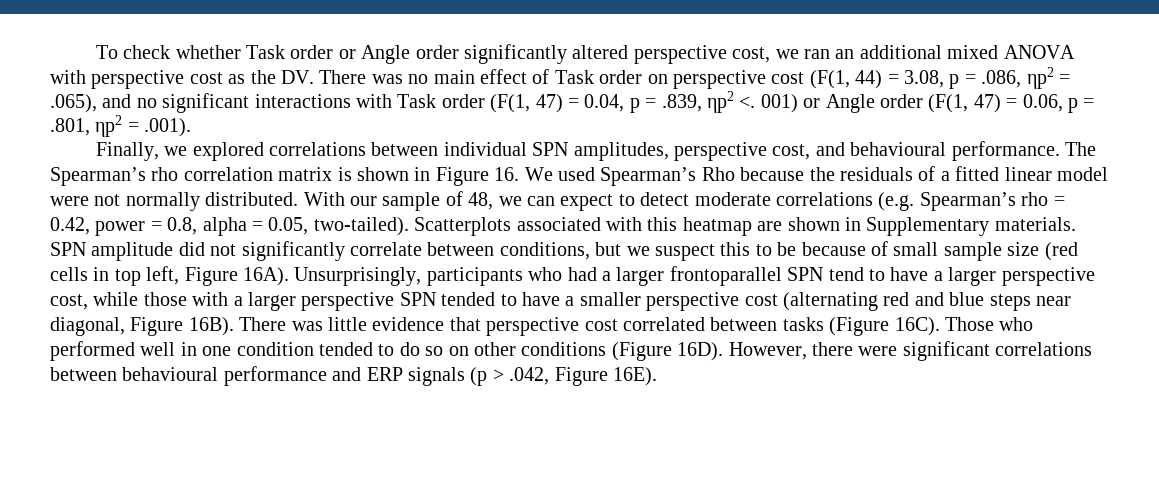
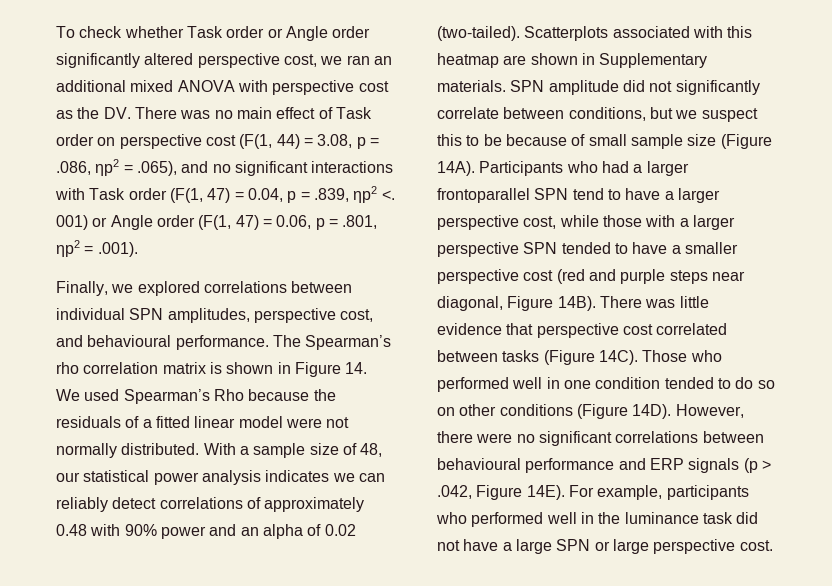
[494,167,520,181] 16. -> [345,362,368,374] 14.
[350,191,1065,211] [50,217,409,236] our sample of 48, we can expect to detect moderate correlations (e.g. Spearman’s rho = 0.42, power = 0.8, alpha = 0.05, two-tailed). -> [239,443,383,458] [56,470,385,485] [56,497,365,512] [56,524,356,539] [437,26,520,41] a sample size of 48, our statistical power analysis indicates we can reliably detect correlations of approximately 0.48 with 90% power and an alpha of 0.02 (two-tailed).
[1044,242,1078,261] [50,266,523,286] (red cells in top left, Figure 16A). Unsurprisingly, participants -> [720,134,772,149] [437,161,564,176] (Figure 14A). Participants
[782,292,985,311] (alternating red and blue -> [556,269,666,284] (red and purple
[188,317,234,336] 16B). -> [557,296,596,311] 14B).
[894,317,940,336] 16C). -> [598,350,638,365] 14C).
[677,342,724,361] 16D). -> [632,404,672,419] 14D).
(898, 351) none -> [516,434,535,443] no
[612,367,657,386] 16E). -> [526,485,749,500] [436,512,759,527] [437,539,773,554] 14E). For example, participants who performed well in the luminance task did not have a large SPN or large perspective cost.

